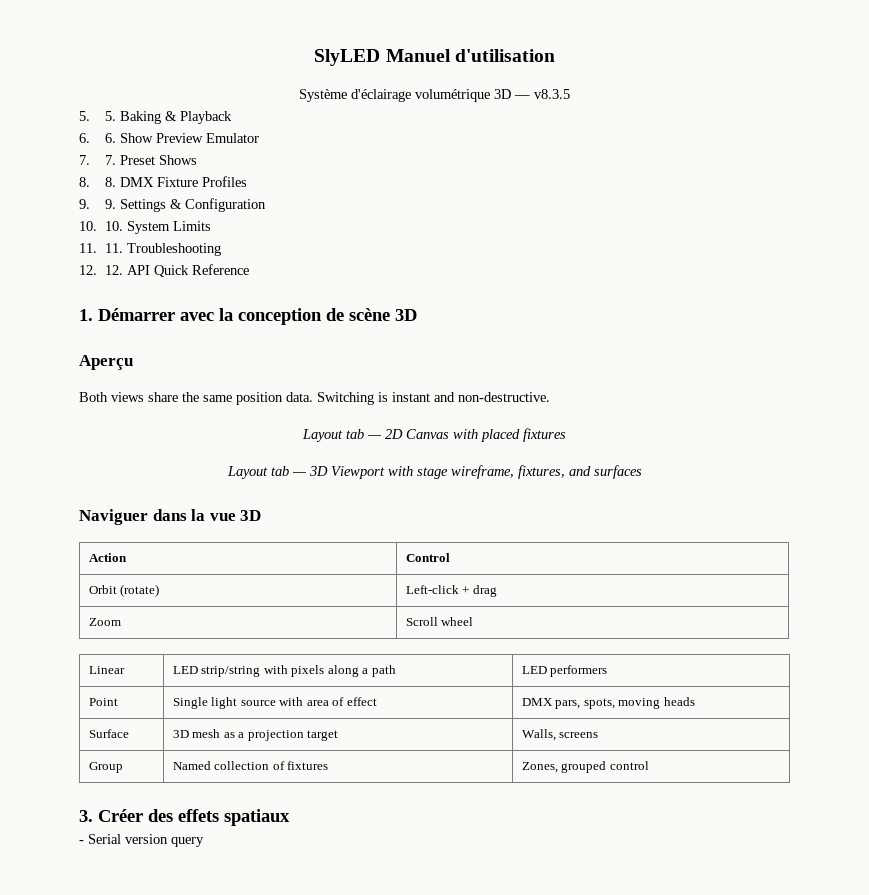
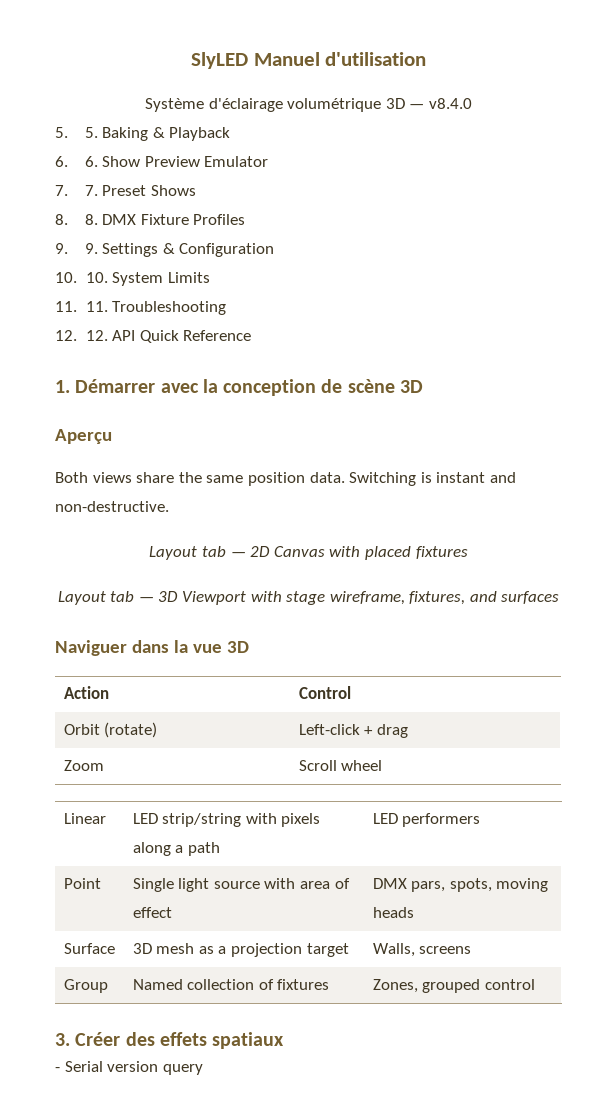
[534,89,570,99] v8.3.5 -> [428,98,472,109] v8.4.0

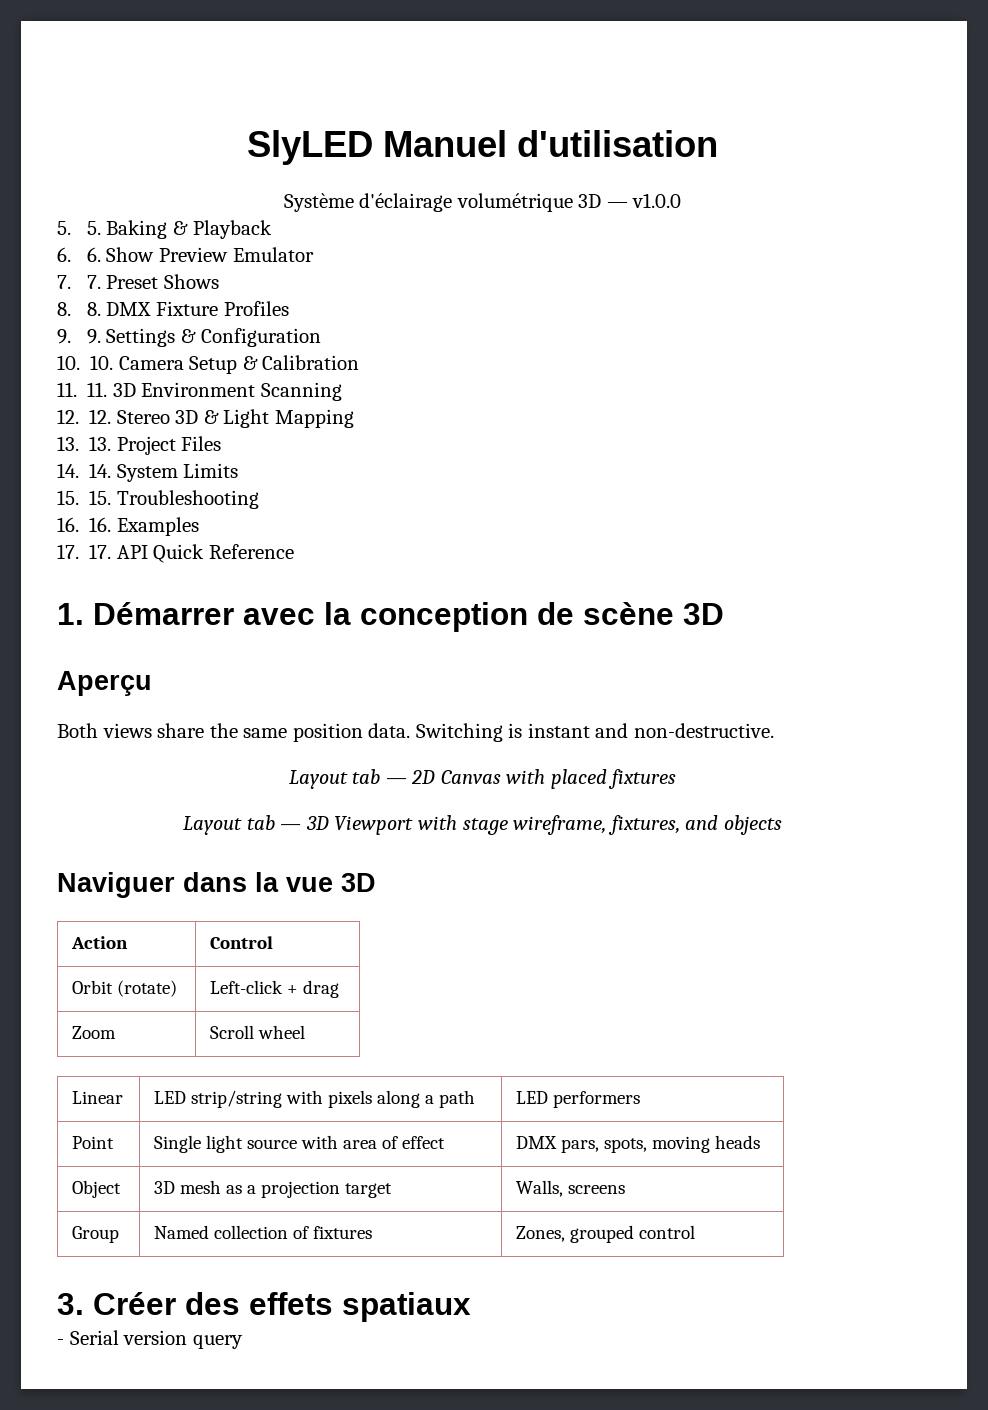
[428,98,472,109] v8.4.0 -> [632,193,682,208] v1.0.0
(108, 277) none -> [118,355,360,374] [57,382,342,401] [57,409,354,428] [57,436,222,455] [57,463,112,478] Camera Setup & Calibration // 11. 11. 3D Environment Scanning // 12. 12. Stereo 3D & Light Mapping // 13. 13. Project Files // 14. 14.
[55,301,108,312] 11. 11. -> [57,490,112,505] 15. 15.
[55,330,108,341] 12. 12. -> [57,517,199,536] [57,544,112,559] 16. 16. Examples // 17. 17.
[501,591,560,604] surfaces -> [723,815,782,835] objects
[63,943,115,954] Surface -> [72,1180,122,1198] Object

